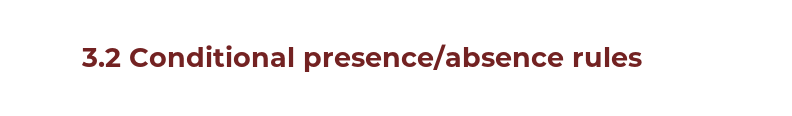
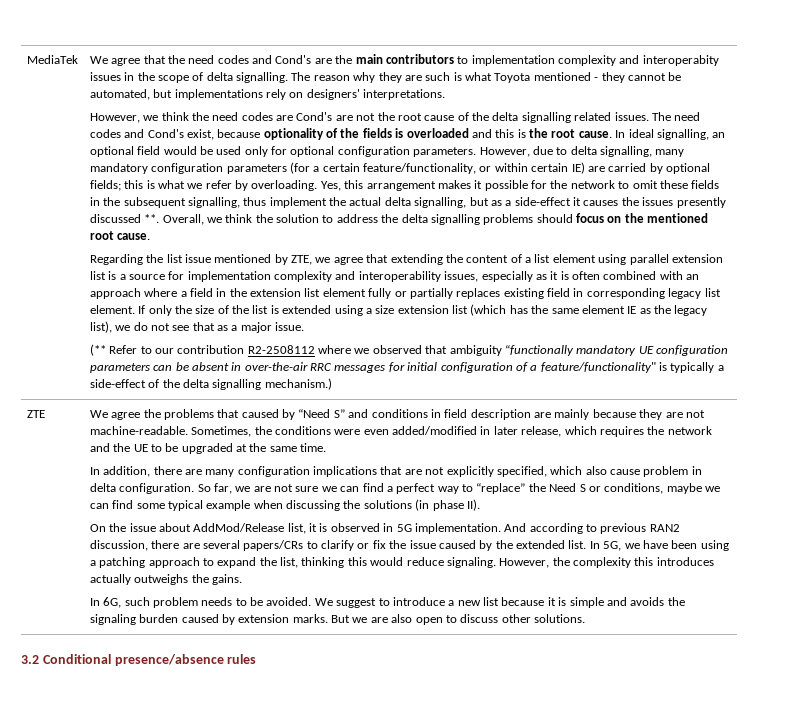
(81, 57) none -> [26,55,78,64] [89,54,719,66] [89,72,682,83] [89,89,446,100] [89,112,701,123] [89,128,726,140] [89,146,685,157] [89,162,711,174] [89,180,720,191] [89,197,726,208] [89,213,709,225] [89,231,151,240] [89,254,723,265] [89,271,700,282] [89,288,721,299] [89,304,708,316] [89,321,305,333] [89,344,729,356] [89,362,724,373] [89,378,332,390] [26,410,45,418] [89,409,705,420] [89,426,712,437] [89,443,327,454] [89,466,702,477] [89,483,721,494] [89,499,480,511] [89,523,680,534] [89,540,729,551] [89,557,714,568] [89,574,242,585] [89,597,685,608] [89,614,586,625] MediaTek | We agree that the need codes and Cond's are the main contributors to implementation complexity and interoperabity issues in the scope of delta signalling. The reason why they are such is what Toyota mentioned - they cannot be automated, but implementations rely on designers' interpretations. // However, we think the need codes are Cond's are not the root cause of the delta signalling related issues. The need codes and Cond's exist, because optionality of the fields is overloaded and this is the root cause. In ideal signalling, an optional field would be used only for optional configuration parameters. However, due to delta signalling, many mandatory configuration parameters (for a certain feature/functionality, or within certain IE) are carried by optional fields; this is what we refer by overloading. Yes, this arrangement makes it possible for the network to omit these fields in the subsequent signalling, thus implement the actual delta signalling, but as a side-effect it causes the issues presently discussed **. Overall, we think the solution to address the delta signalling problems should focus on the mentioned root cause. // Regarding the list issue mentioned by ZTE, we agree that extending the content of a list element using parallel extension list is a source for implementation complexity and interoperability issues, especially as it is often combined with an approach where a field in the extension list element fully or partially replaces existing field in corresponding legacy list element. If only the size of the list is extended using a size extension list (which has the same element IE as the legacy list), we do not see that as a major issue. // (** Refer to our contribution R2-2508112 where we observed that ambiguity “functionally mandatory UE configuration parameters can be absent in over-the-air RRC messages for initial configuration of a feature/functionality" is typically a side-effect of the delta signalling mechanism.) // ZTE | We agree the problems that caused by “Need S” and conditions in field description are mainly because they are not machine-readable. Sometimes, the conditions were even added/modified in later release, which requires the network and the UE to be upgraded at the same time. // In addition, there are many configuration implications that are not explicitly specified, which also cause problem in delta configuration. So far, we are not sure we can find a perfect way to “replace” the Need S or conditions, maybe we can find some typical example when discussing the solutions (in phase II). // On the issue about AddMod/Release list, it is observed in 5G implementation. And according to previous RAN2 discussion, there are several papers/CRs to clarify or fix the issue caused by the extended list. In 5G, we have been using a patching approach to expand the list, thinking this would reduce signaling. However, the complexity this introduces actually outweighs the gains. // In 6G, such problem needs to be avoided. We suggest to introduce a new list because it is simple and avoids the signaling burden caused by extension marks. But we are also open to discuss other solutions. //

